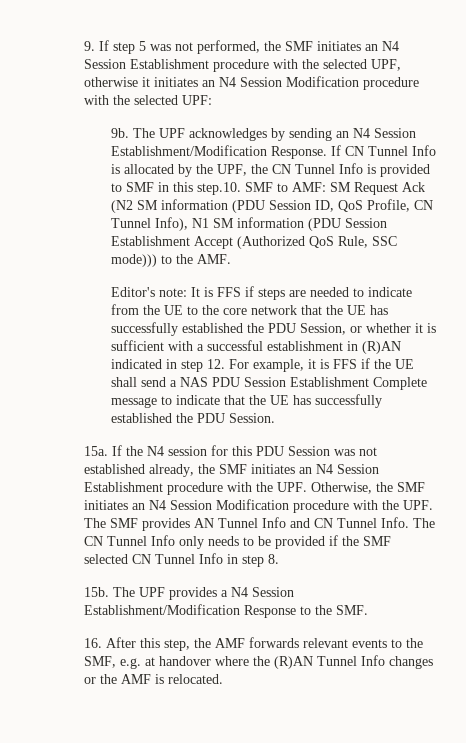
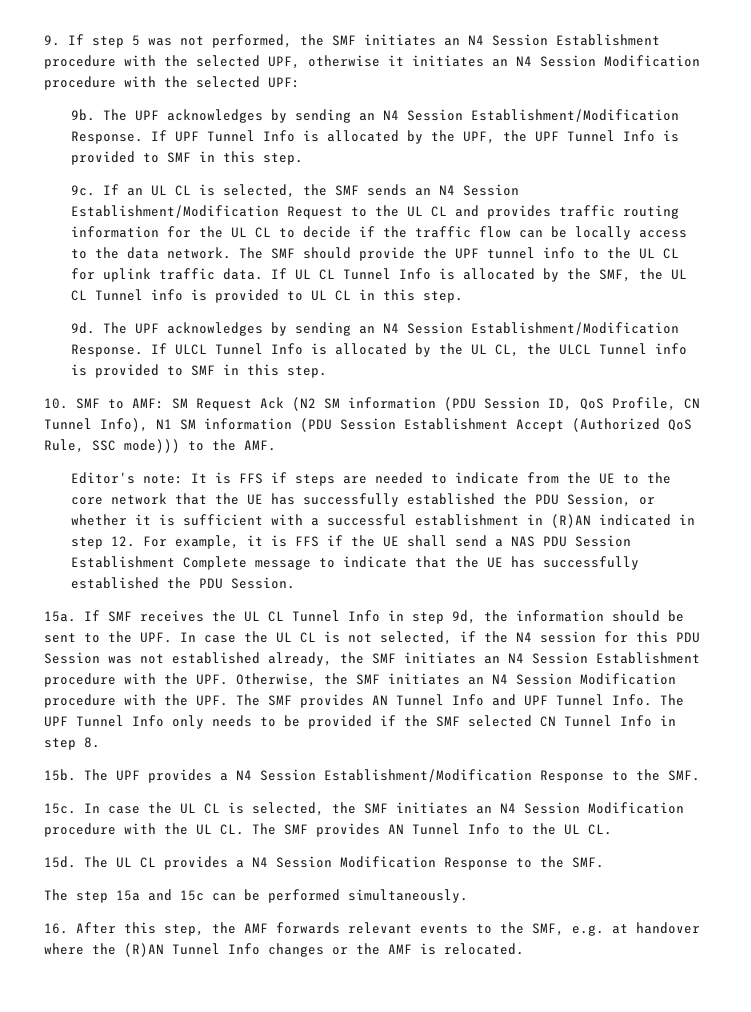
[344,146,364,156] CN -> [174,131,199,142] UPF
[271,164,291,174] CN -> [534,131,559,142] UPF
[196,182,241,195] step.10. -> [262,153,303,165] [70,184,519,198] [70,205,679,219] [70,226,687,240] [70,247,679,261] [70,268,687,282] [70,289,463,303] [70,322,679,336] [70,343,687,357] [70,364,327,378] [44,398,69,409] step. // 9c. If an UL CL is selected, the SMF sends an N4 Session Establishment/Modification Request to the UL CL and provides traffic routing information for the UL CL to decide if the traffic flow can be locally access to the data network. The SMF should provide the UPF tunnel info to the UL CL for uplink traffic data. If UL CL Tunnel Info is allocated by the SMF, the UL CL Tunnel info is provided to UL CL in this step. // 9d. The UPF acknowledges by sending an N4 Session Establishment/Modification Response. If ULCL Tunnel Info is allocated by the UL CL, the ULCL Tunnel info is provided to SMF in this step. // 10.
(122, 450) none -> [108,610,685,624] [44,631,477,645] SMF receives the UL CL Tunnel Info in step 9d, the information should be sent to the UPF. In case the UL CL is not selected, if
[313,518,333,528] CN -> [524,695,549,706] UPF
[83,536,103,546] CN -> [44,716,69,727] UPF
(368, 610) none -> [44,802,685,816] [44,823,613,837] [44,856,605,870] [44,889,469,903] // 15c. In case the UL CL is selected, the SMF initiates an N4 Session Modification procedure with the UL CL. The SMF provides AN Tunnel Info to the UL CL. // 15d. The UL CL provides a N4 Session Modification Response to the SMF. // The step 15a and 15c can be performed simultaneously.

